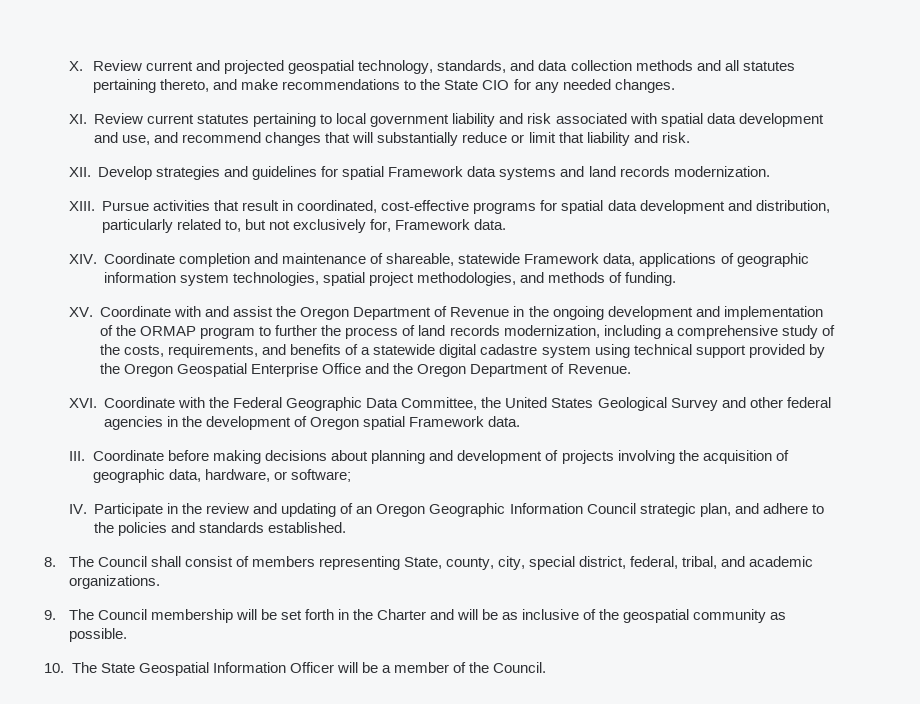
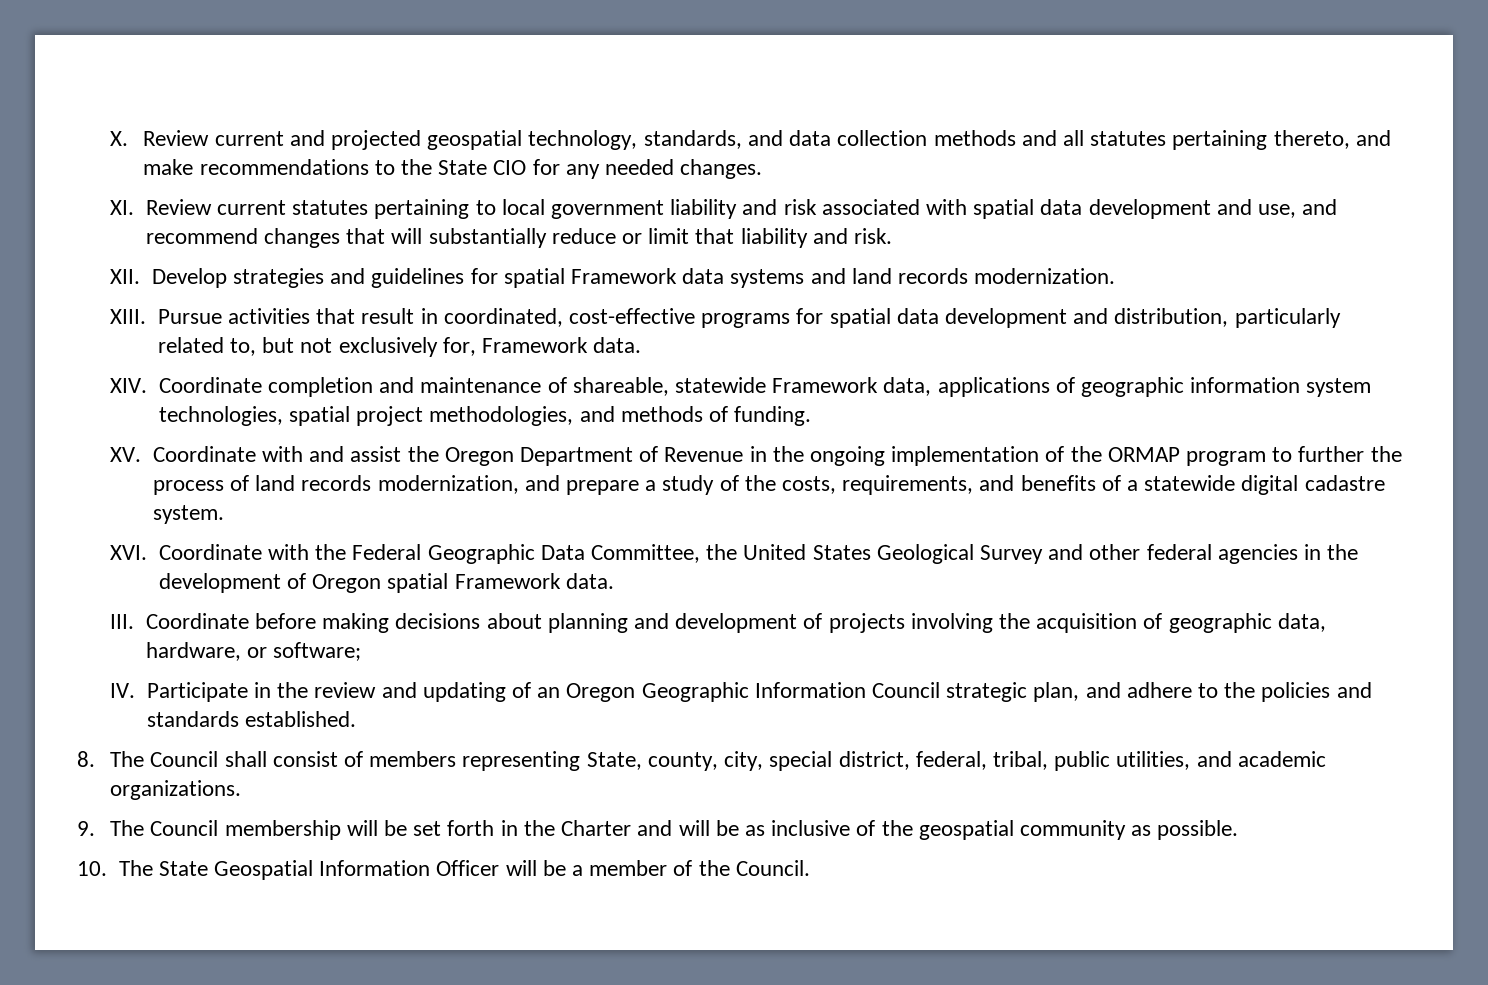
[607,306,720,320] development and -> (886, 456) none
[603,325,778,339] including a comprehensive -> [524,475,657,495] and prepare a
[541,344,825,358] [100,363,631,377] system using technical support provided by the Oregon Geospatial Enterprise Office and the Oregon Department of Revenue. -> [152,505,224,524] system.
(718, 562) none -> [1054,751,1191,771] public utilities,

